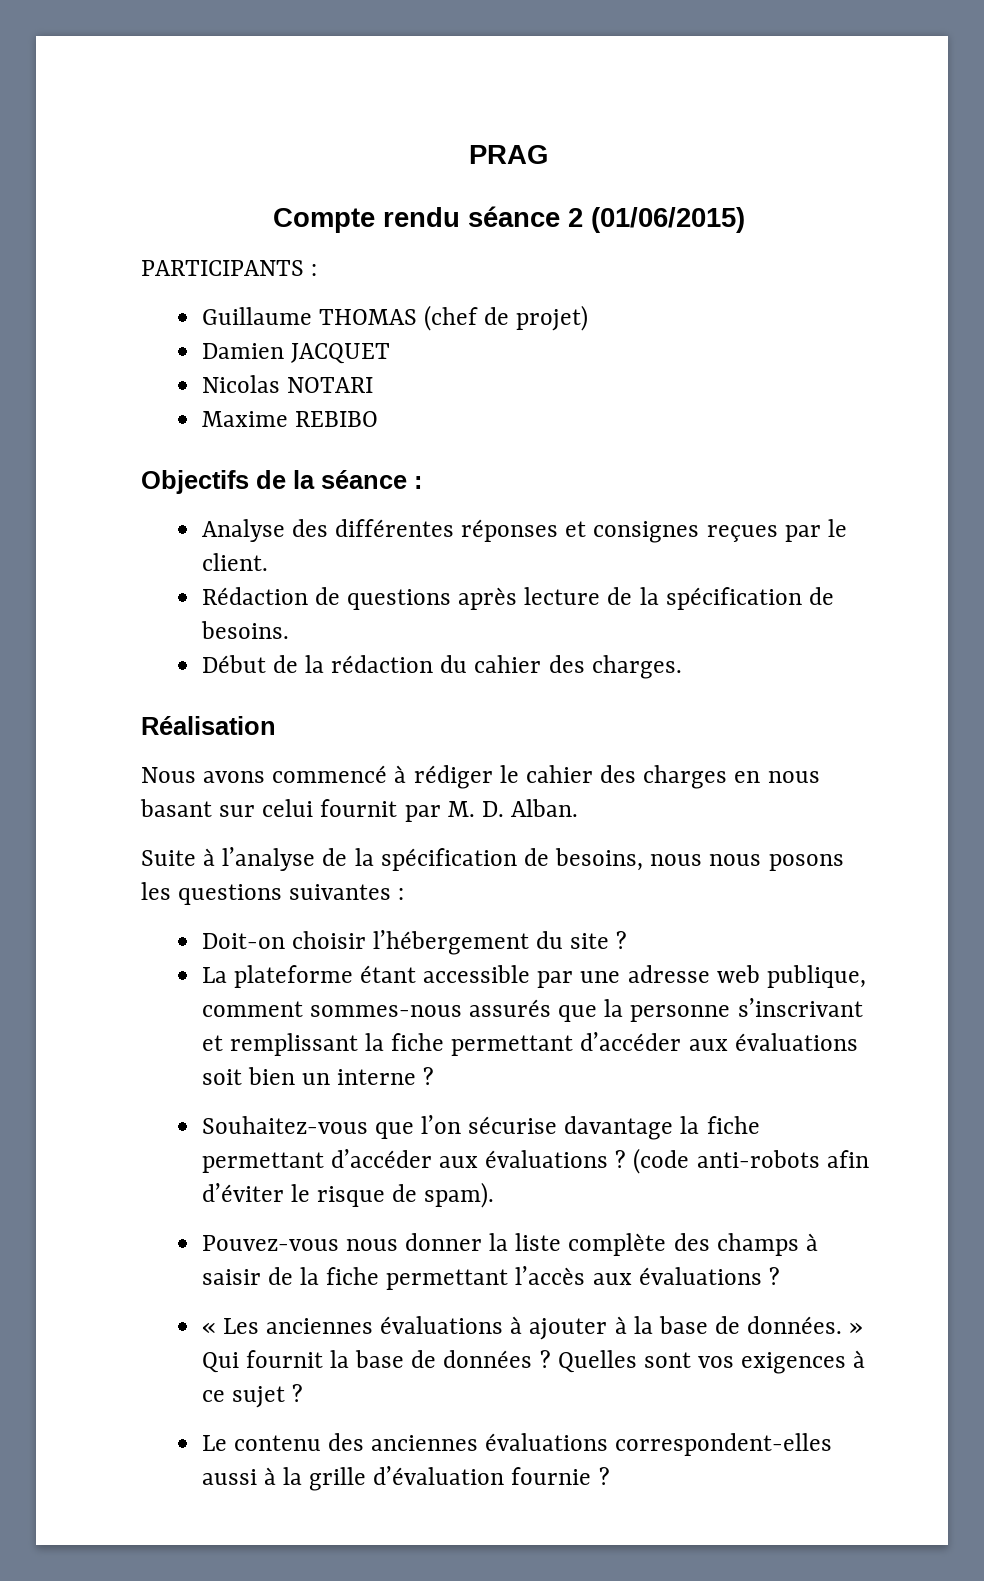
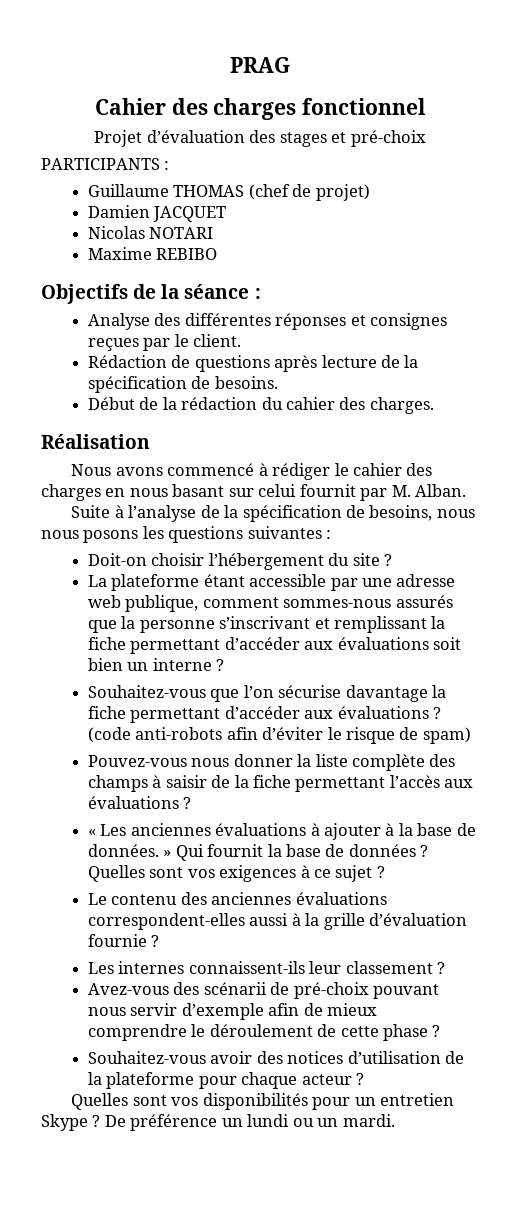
[272,206,745,233] Compte rendu séance 2 (01/06/2015) -> [94,98,427,120] [94,130,426,147] Cahier des charges fonctionnel // Projet d’évaluation des stages et pré-choix
[481,801,504,817] D. -> (411, 491) none
[424,1182,495,1208] spam). -> [422,727,471,744] spam)
(610, 1476) none -> [87,961,445,974] [87,982,439,999] [87,1003,377,1020] [87,1024,441,1041] [87,1051,464,1064] [87,1072,364,1089] [71,1093,455,1110] [41,1114,395,1131] // Les internes connaissent-ils leur classement ? // Avez-vous des scénarii de pré-choix pouvant nous servir d’exemple afin de mieux comprendre le déroulement de cette phase ? // Souhaitez-vous avoir des notices d’utilisation de la plateforme pour chaque acteur ? // Quelles sont vos disponibilités pour un entretien Skype ? De préférence un lundi ou un mardi.

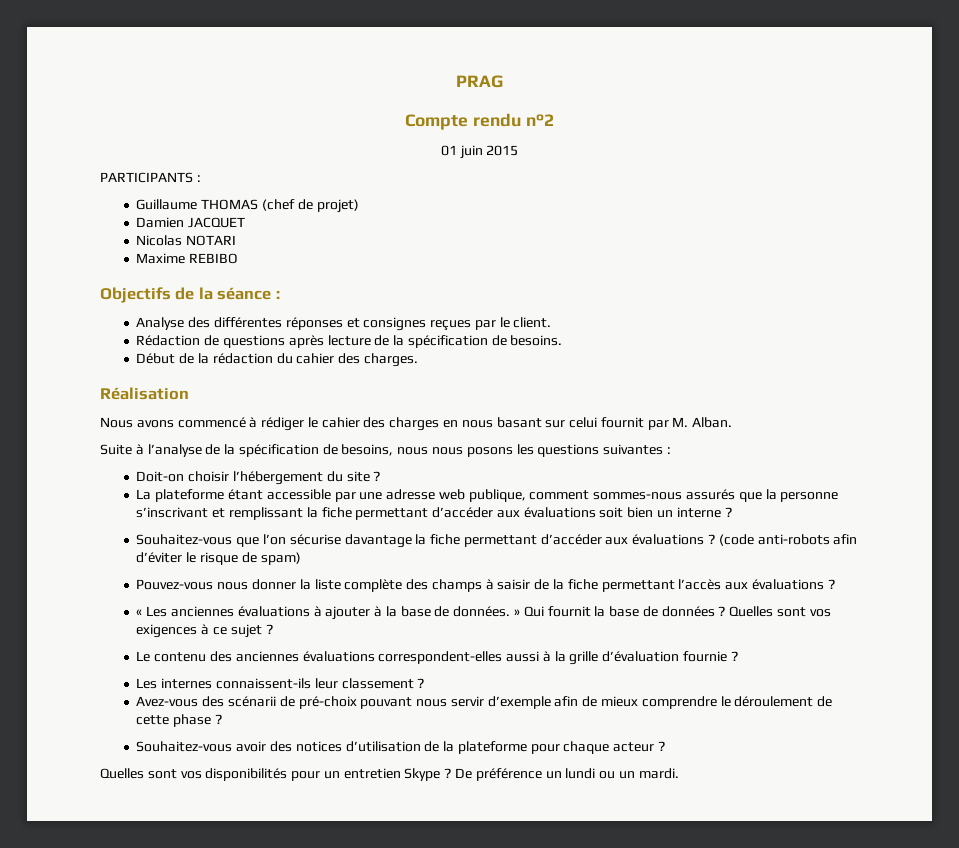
[94,98,427,120] [94,130,426,147] Cahier des charges fonctionnel // Projet d’évaluation des stages et pré-choix -> [405,113,554,130] [440,145,519,159] Compte rendu n°2 // 01 juin 2015

